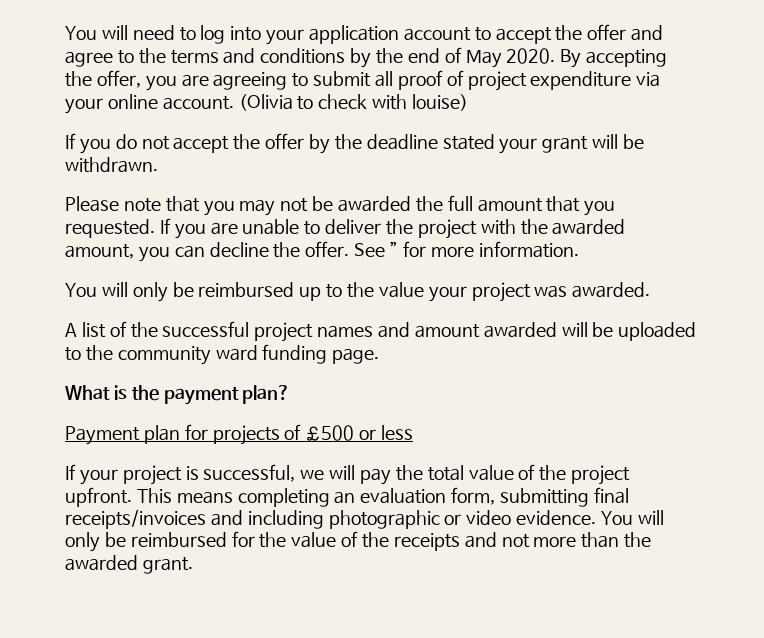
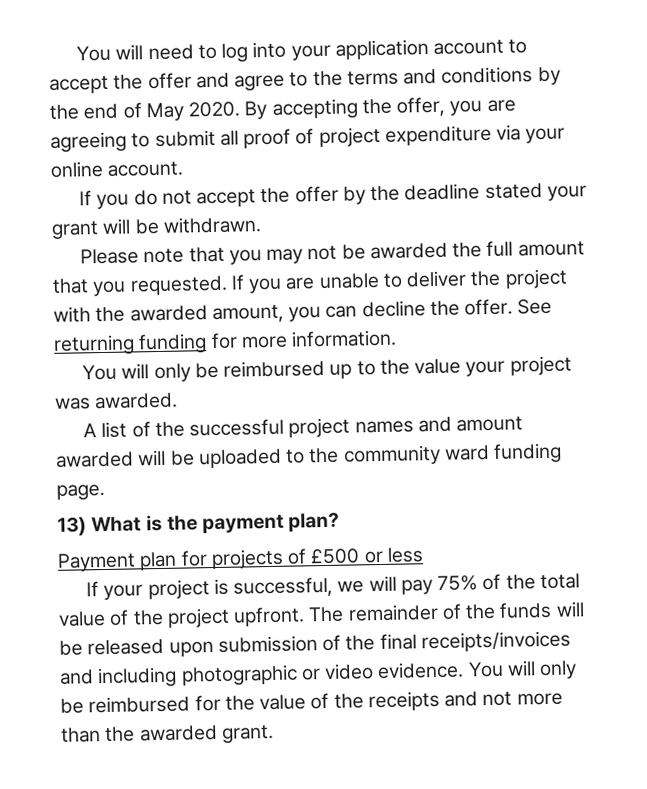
[238,94,469,111] (Olivia to check with louise) -> (185, 169) none
[389,241,398,256] ” -> [53,333,208,356] returning funding
(380, 356) none -> [57,516,87,536] 13)
(392, 476) none -> [437,573,502,591] 75% of
[136,487,589,507] This means completing an evaluation form, submitting -> [308,601,585,623] [59,634,376,657] The remainder of the funds will be released upon submission of the

